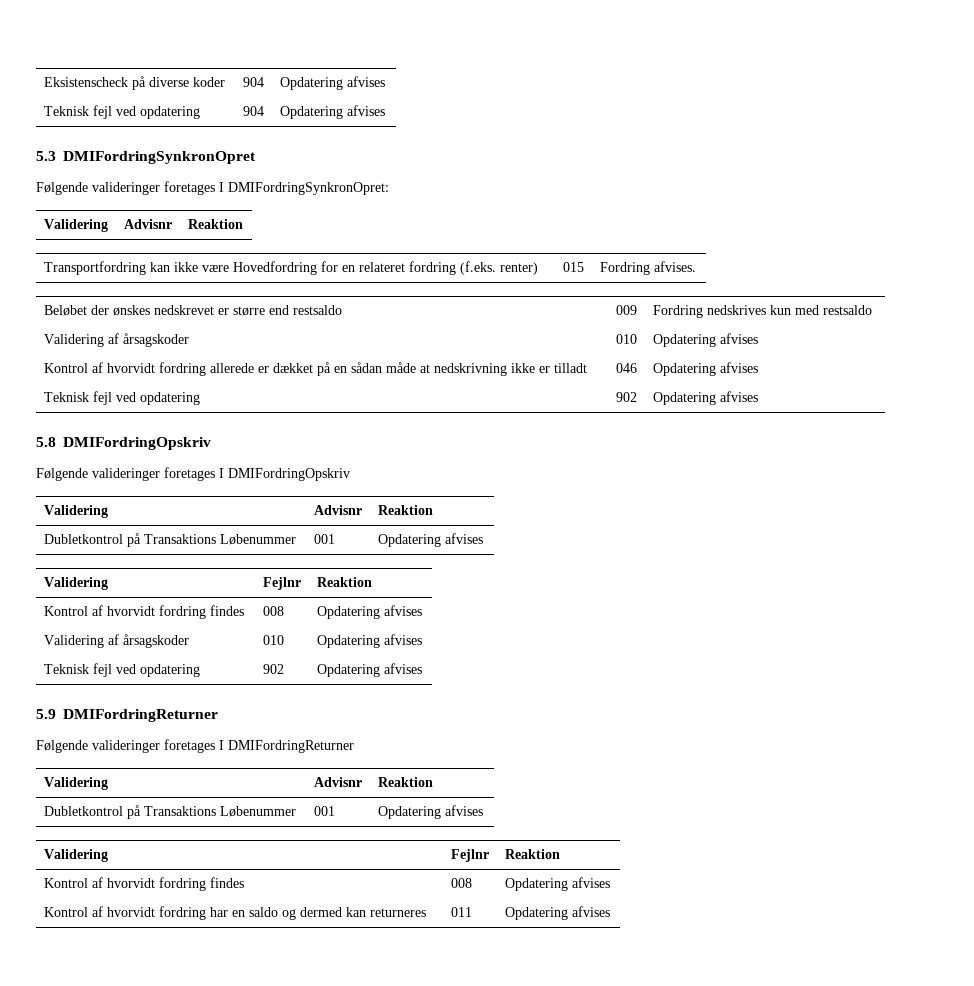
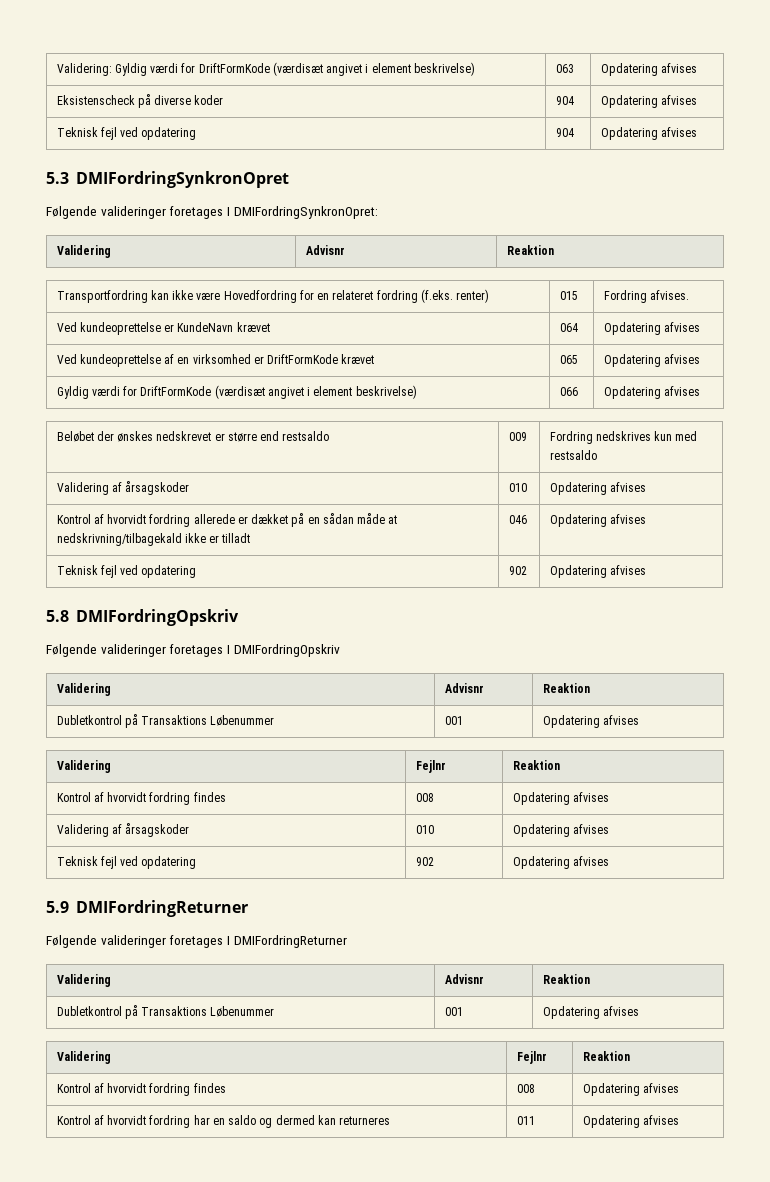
(43, 82) none -> [56,62,475,76] [555,64,574,73] [600,63,697,76] Validering: Gyldig værdi for DriftFormKode (værdisæt angivet i element beskrivelse) | 063 | Opdatering afvises //
(696, 266) none -> [56,322,270,335] [559,323,578,332] [603,322,700,335] [56,354,375,367] [559,355,578,364] [603,354,700,367] [56,385,417,399] [559,387,578,396] [603,386,700,399] // Ved kundeoprettelse er KundeNavn krævet | 064 | Opdatering afvises // Ved kundeoprettelse af en virksomhed er DriftFormKode krævet | 065 | Opdatering afvises // Gyldig værdi for DriftFormKode (værdisæt angivet i element beskrivelse) | 066 | Opdatering afvises
[433,363,507,376] nedskrivning -> [56,533,182,546] nedskrivning/tilbagekald

